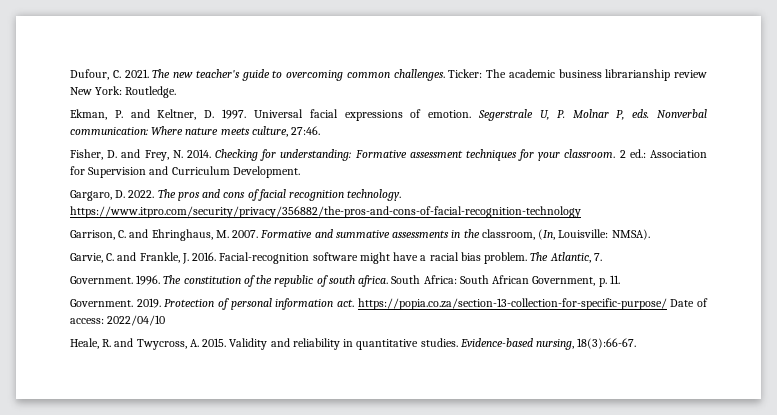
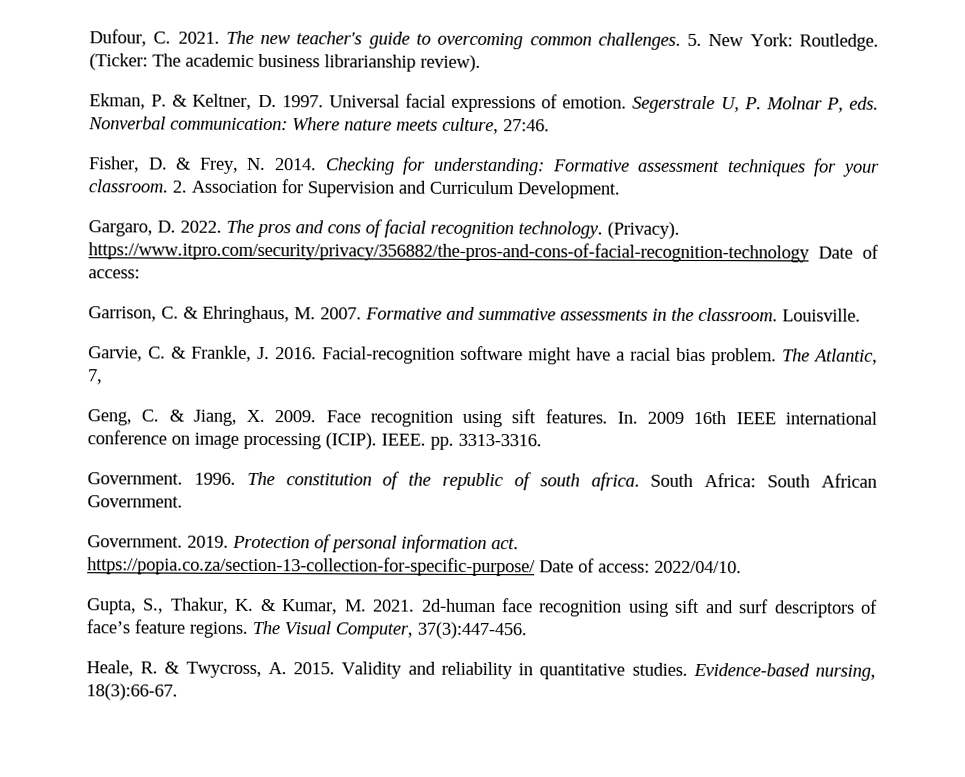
[448,69,707,81] [70,86,177,98] Ticker: The academic business librarianship review New York: Routledge. -> [687,33,880,51] [89,53,481,72] 5. New York: Routledge. (Ticker: The academic business librarianship review).
[130,109,150,118] and -> [172,94,189,107] &
[121,149,141,158] and -> [175,157,193,170] &
[619,149,646,158] 2 ed.: -> [172,180,187,193] 2.
(402, 195) none -> [607,221,680,239] (Privacy).
(581, 212) none -> [818,244,879,259] [88,269,140,279] Date of access:
[129,229,149,238] and -> [183,306,199,319] &
[481,229,650,240] classroom, (In, Louisville: NMSA). -> [698,307,861,322] classroom. Louisville.
[117,252,137,261] and -> [171,346,187,359] &
[593,253,602,261] 7. -> [88,369,103,385] [87,409,877,428] [87,430,542,450] 7, // Geng, C. & Jiang, X. 2009. Face recognition using sift features. In. 2009 16th IEEE international conference on image processing (ICIP). IEEE. pp. 3313-3316.
[532,275,620,287] Government, p. 11. -> [87,495,183,508] Government.
[107,315,166,326] 2022/04/10 -> [654,560,742,574] [86,597,878,618] [86,619,527,640] 2022/04/10. // Gupta, S., Thakur, K. & Kumar, M. 2021. 2d-human face recognition using sift and surf descriptors of face’s feature regions. The Visual Computer, 37(3):447-456.
[114,338,134,347] and -> [164,661,181,674] &

